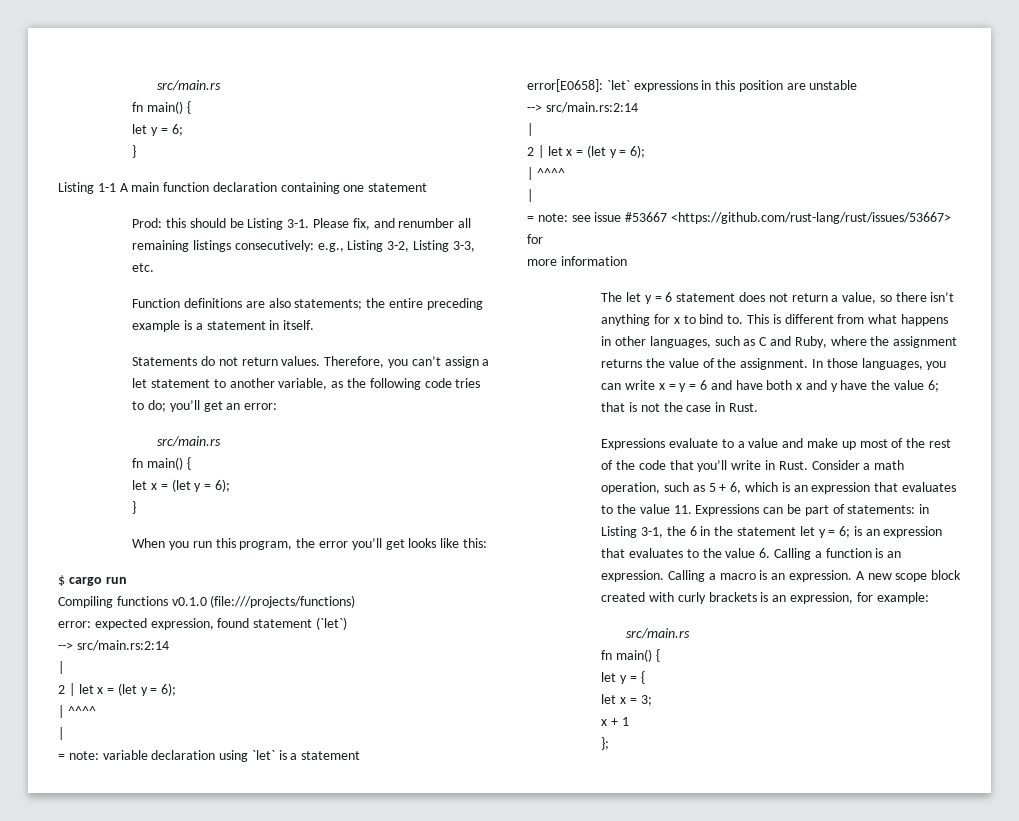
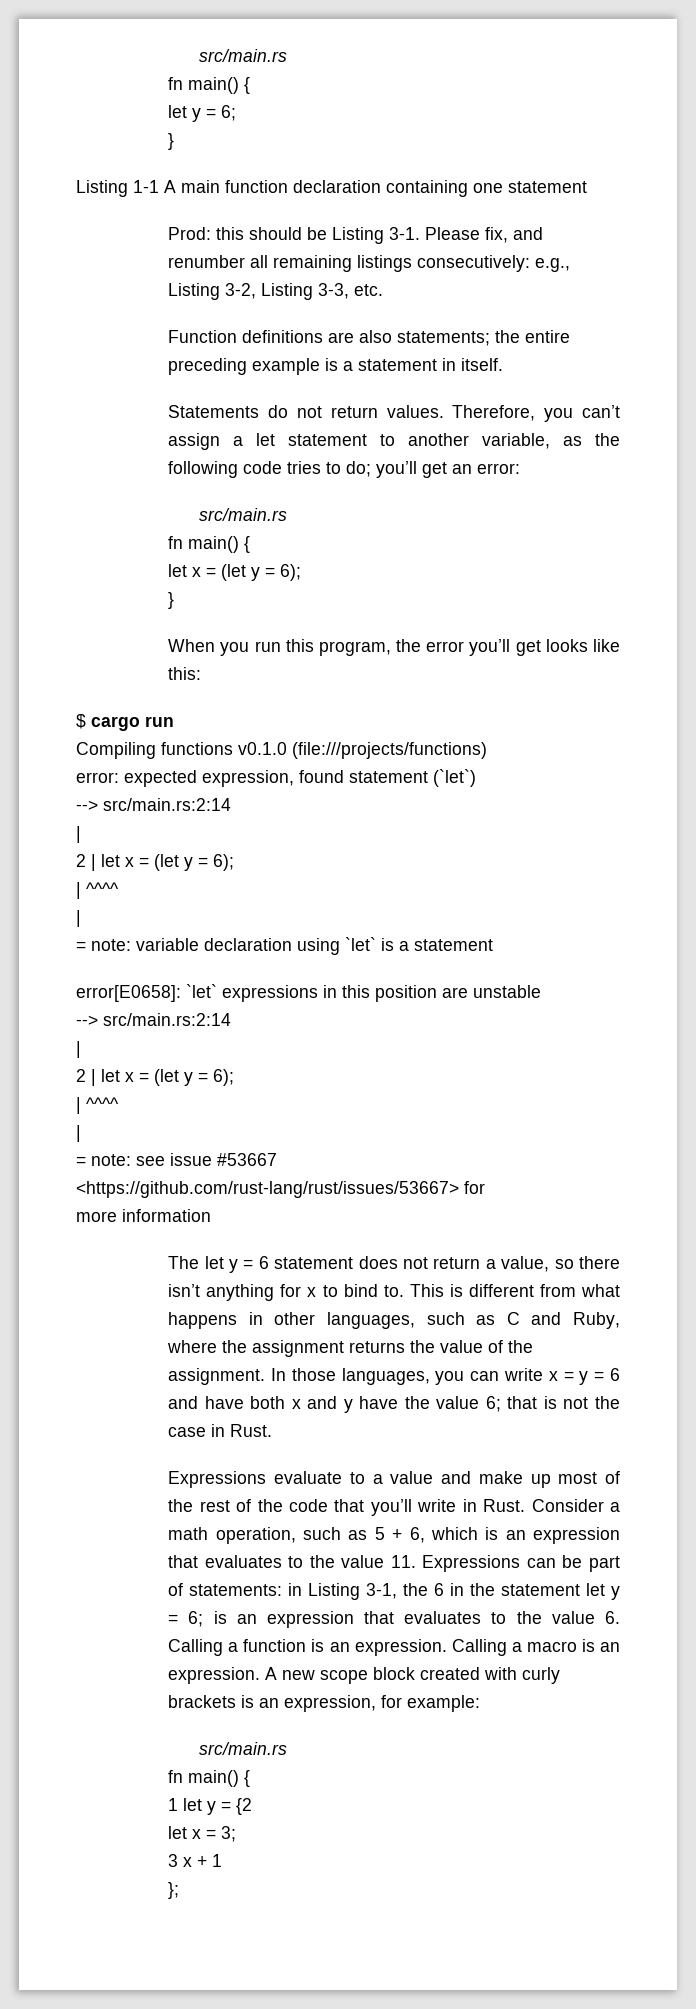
[601,671,645,684] let y = { -> [168,1798,253,1815] 1 let y = {2
(652, 700) none -> [168,1854,179,1867] 3

